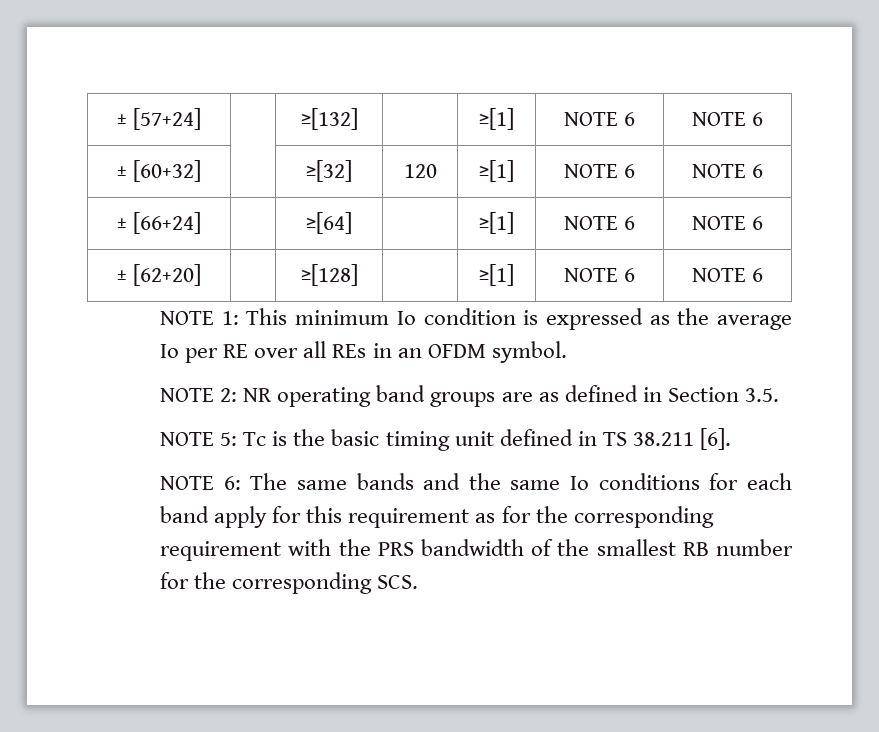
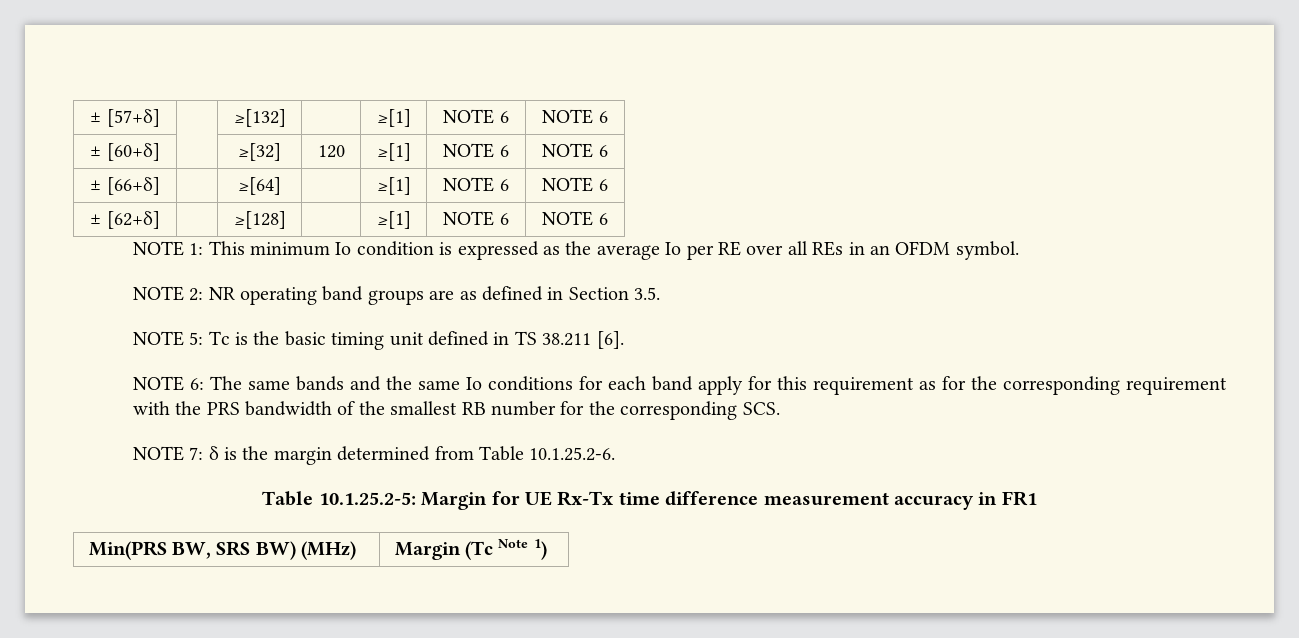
[117,108,201,130] ± [57+24] -> [90,109,160,127] ± [57+δ]
[132,160,201,182] [60+32] -> [106,143,160,161] [60+δ]
[132,212,201,234] [66+24] -> [106,177,160,195] [66+δ]
[132,264,201,286] [62+20] -> [106,211,160,229] [62+δ]
(419, 582) none -> [132,446,616,465] [262,491,1037,510] [88,541,357,560] [394,539,547,560] // NOTE 7: δ is the margin determined from Table 10.1.25.2-6. // Table 10.1.25.2-5: Margin for UE Rx-Tx time difference measurement accuracy in FR1 // Min(PRS BW, SRS BW) (MHz) | Margin (Tc Note 1)

